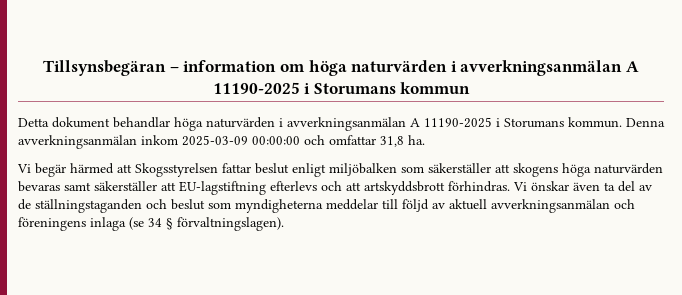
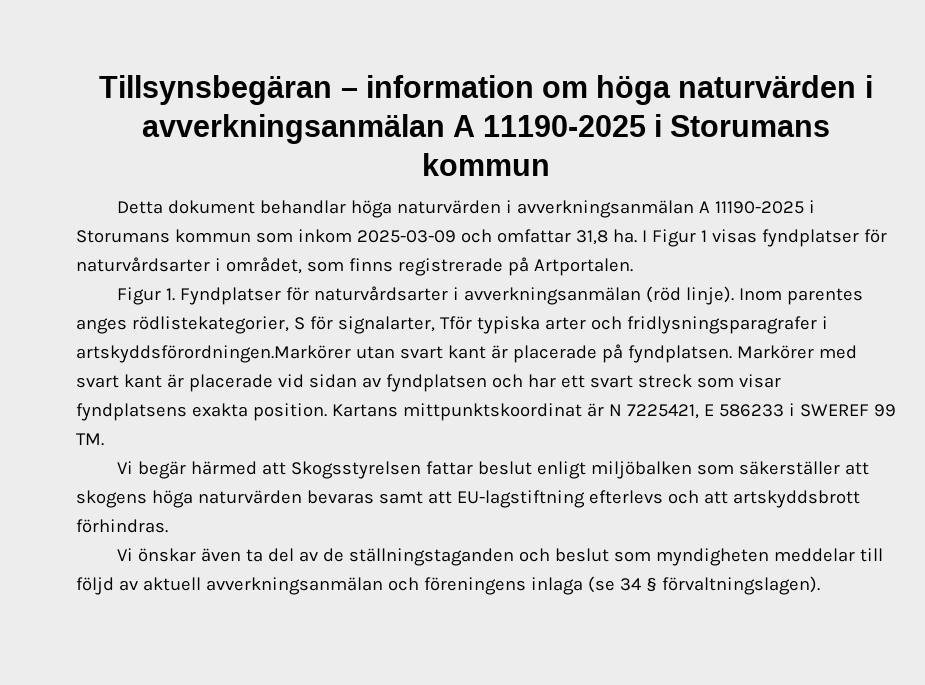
[568,117,665,128] [18,135,137,149] kommun. Denna avverkningsanmälan -> [174,229,293,243] kommun som
[252,136,300,145] 00:00:00 -> (456, 236) none
(425, 140) none -> [641,229,887,247] [76,257,633,276] [116,286,863,305] [76,316,828,334] [76,344,857,363] [76,374,781,392] [76,403,896,421] [76,433,104,446] I Figur 1 visas fyndplatser för naturvårdsarter i området, som finns registrerade på Artportalen. // Figur 1. Fyndplatser för naturvårdsarter i avverkningsanmälan (röd linje). Inom parentes anges rödlistekategorier, S för signalarter, Tför typiska arter och fridlysningsparagrafer i artskyddsförordningen.Markörer utan svart kant är placerade på fyndplatsen. Markörer med svart kant är placerade vid sidan av fyndplatsen och har ett svart streck som visar fyndplatsens exakta position. Kartans mittpunktskoordinat är N 7225421, E 586233 i SWEREF 99 TM.
[94,181,157,191] säkerställer -> (423, 497) none
(510, 186) none -> (168, 526) //
[235,199,323,213] myndigheterna -> [655,548,769,566] myndigheten

